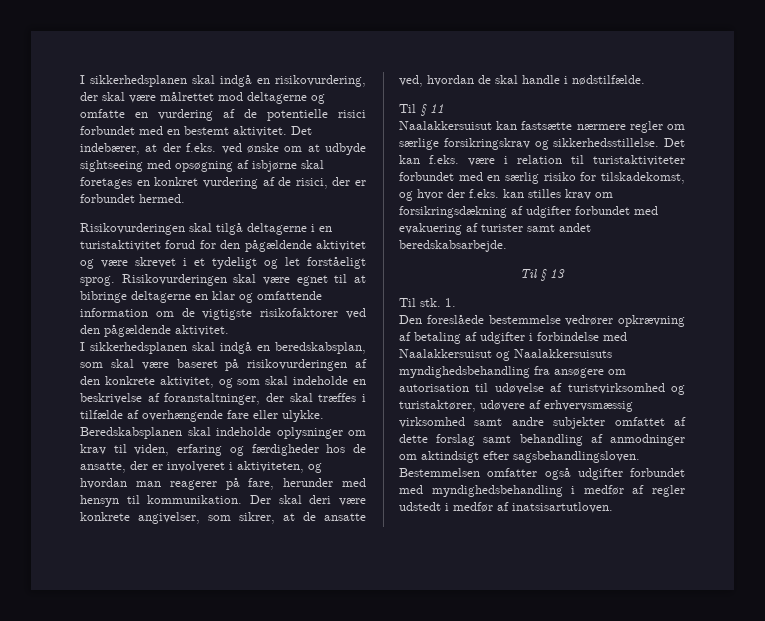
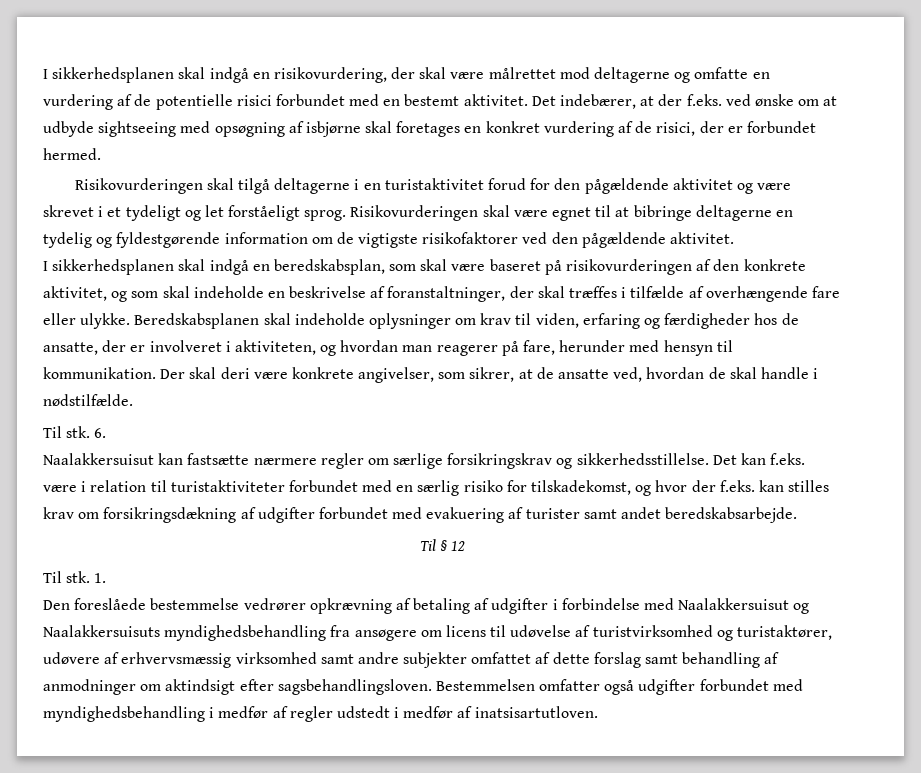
[212,291,322,303] klar og omfattende -> [43,232,221,248] tydelig og fyldestgørende
[420,104,444,116] § 11 -> [66,426,107,438] stk. 6.
[550,269,565,278] 13 -> [451,541,466,551] 12
[399,384,469,392] autorisation -> [445,625,486,637] licens

